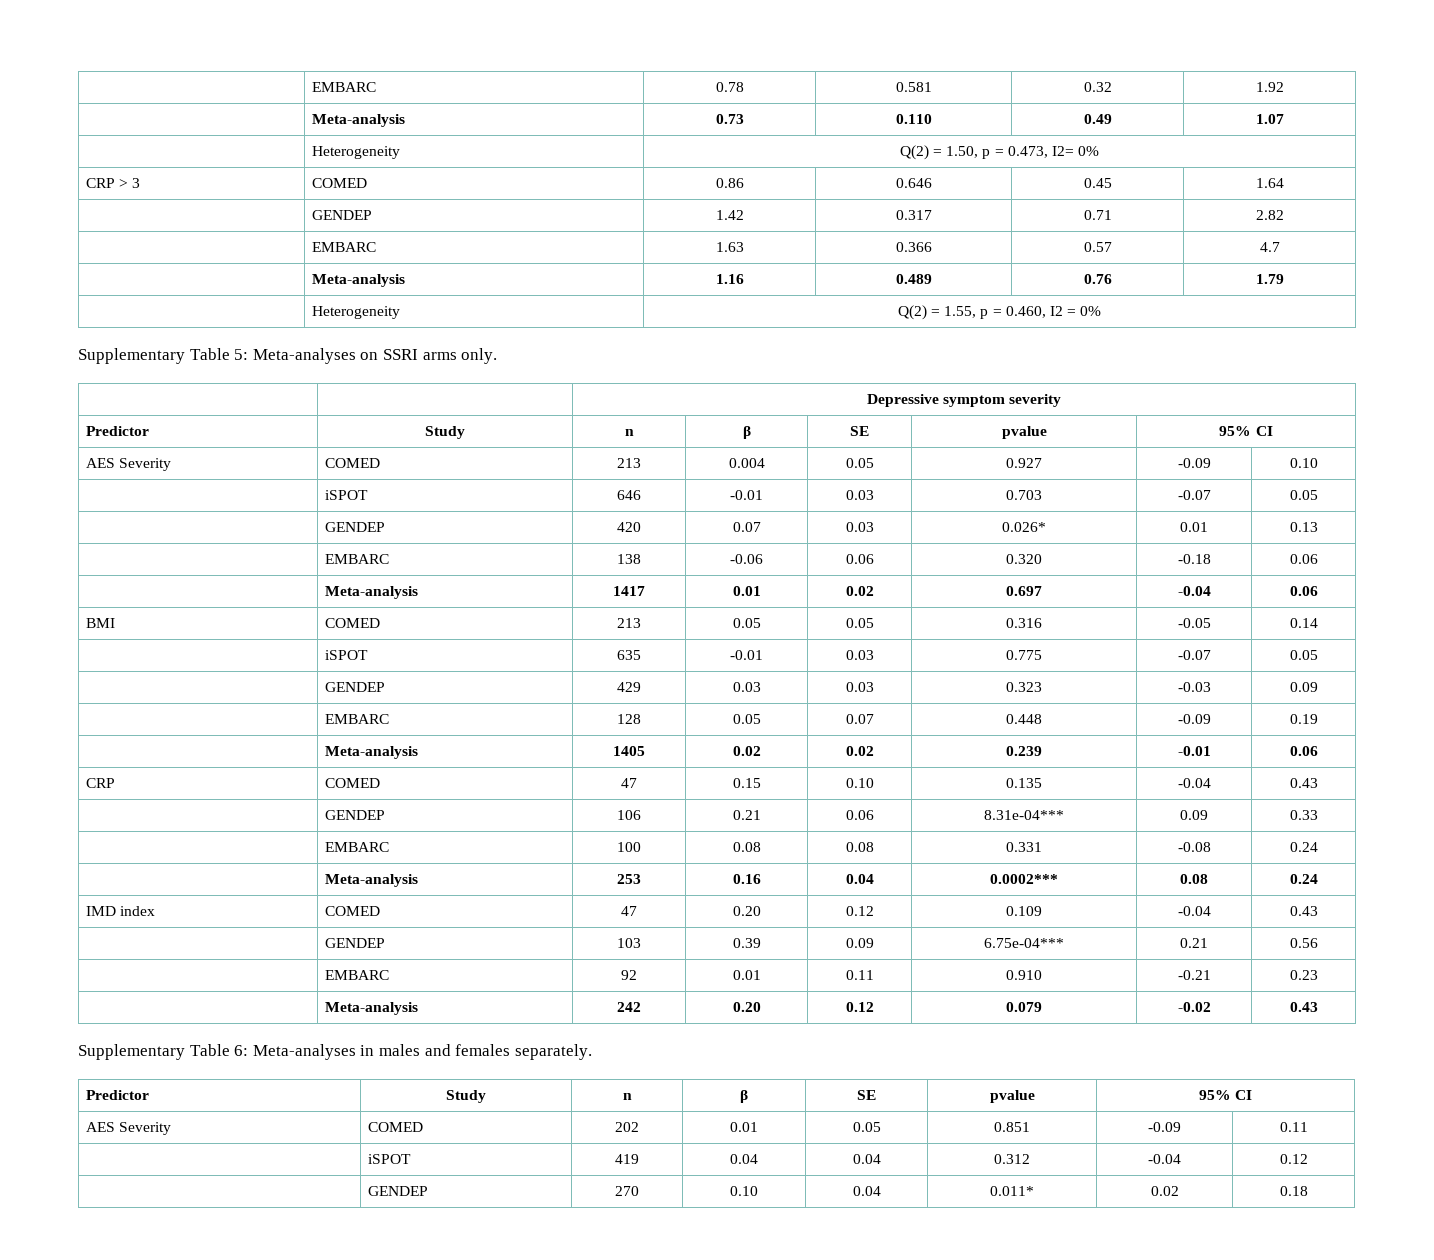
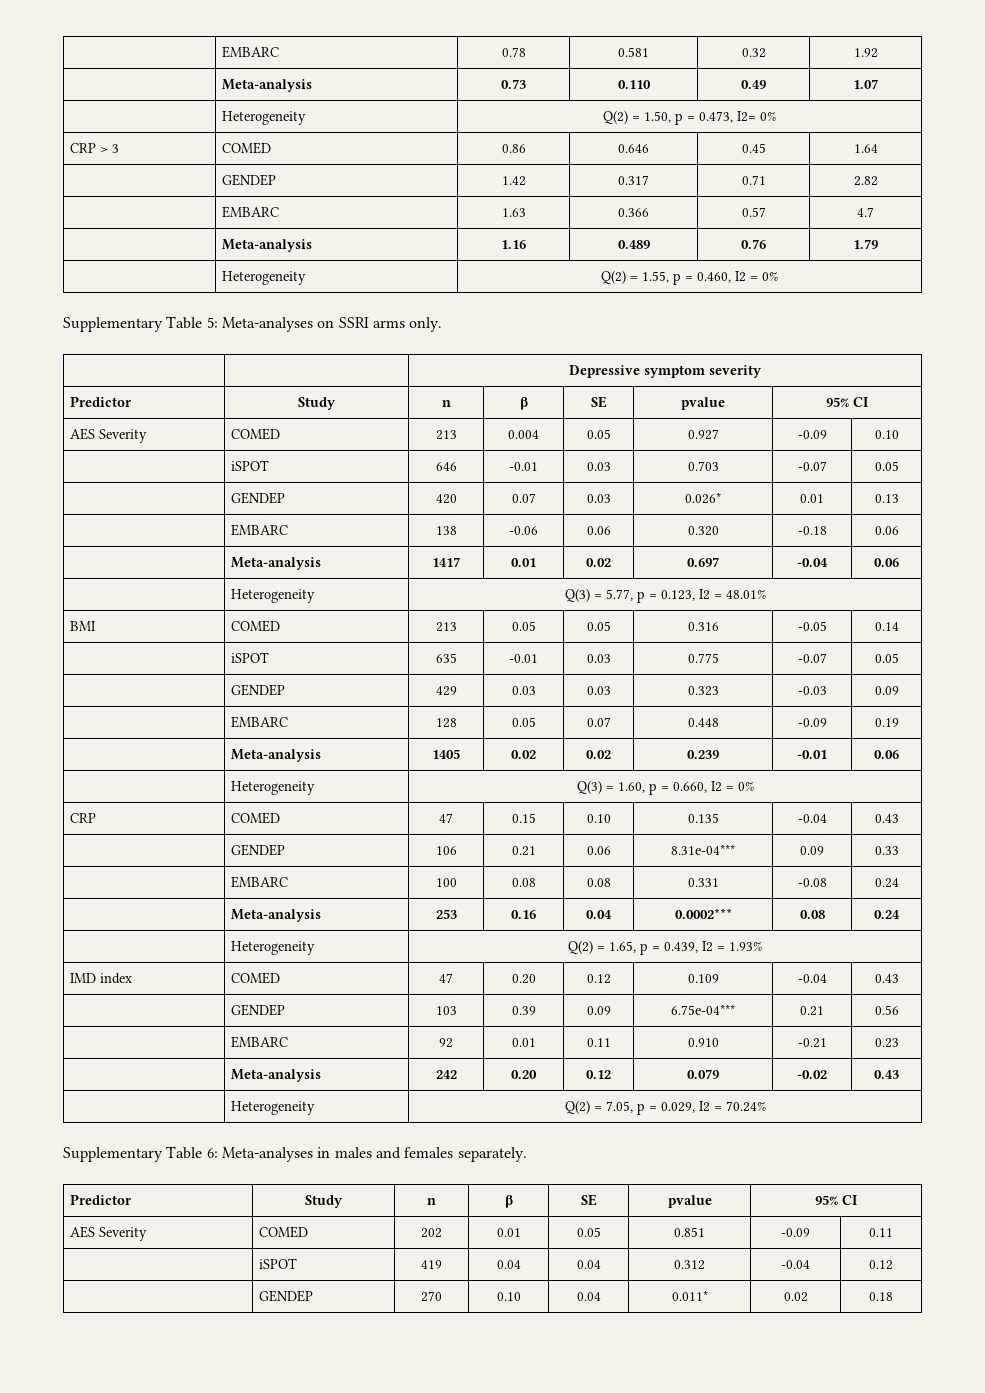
(1318, 591) none -> [230,589,315,603] [564,588,766,603] // | Heterogeneity | Q(3) = 5.77, p = 0.123, I2 = 48.01%
(1318, 751) none -> [230,781,315,795] [576,780,754,795] // | Heterogeneity | Q(3) = 1.60, p = 0.660, I2 = 0%
(1318, 879) none -> [230,941,315,955] [568,940,762,955] // | Heterogeneity | Q(2) = 1.65, p = 0.439, I2 = 1.93%
(1318, 1007) none -> [230,1101,315,1115] [564,1100,766,1115] // | Heterogeneity | Q(2) = 7.05, p = 0.029, I2 = 70.24%

